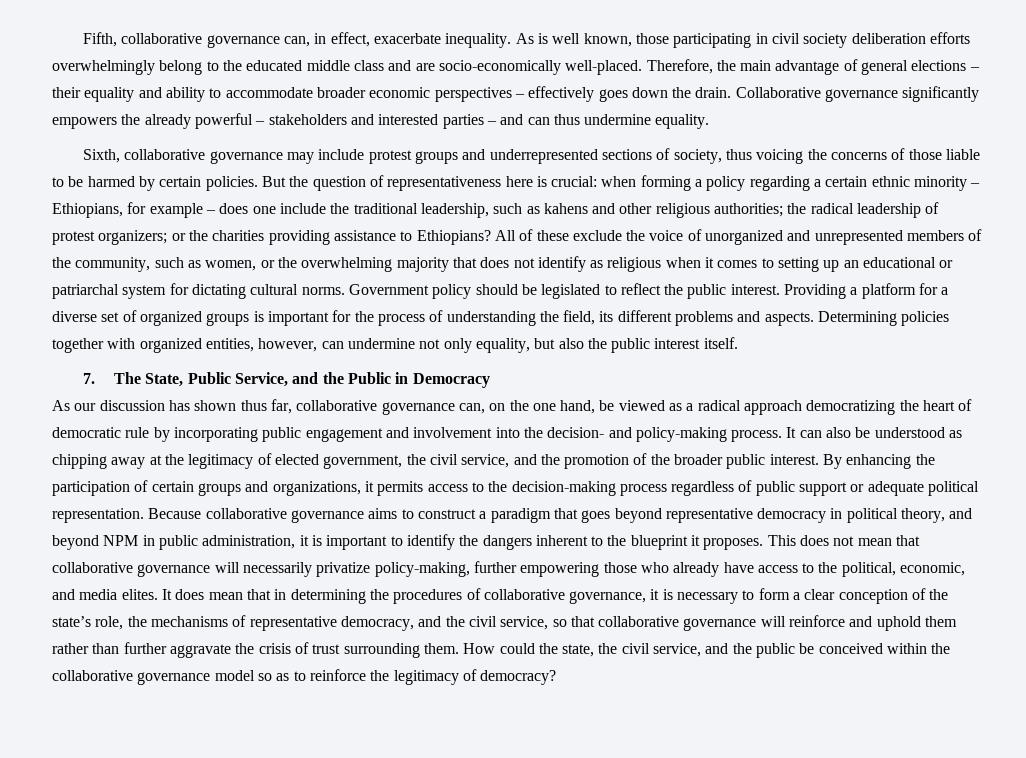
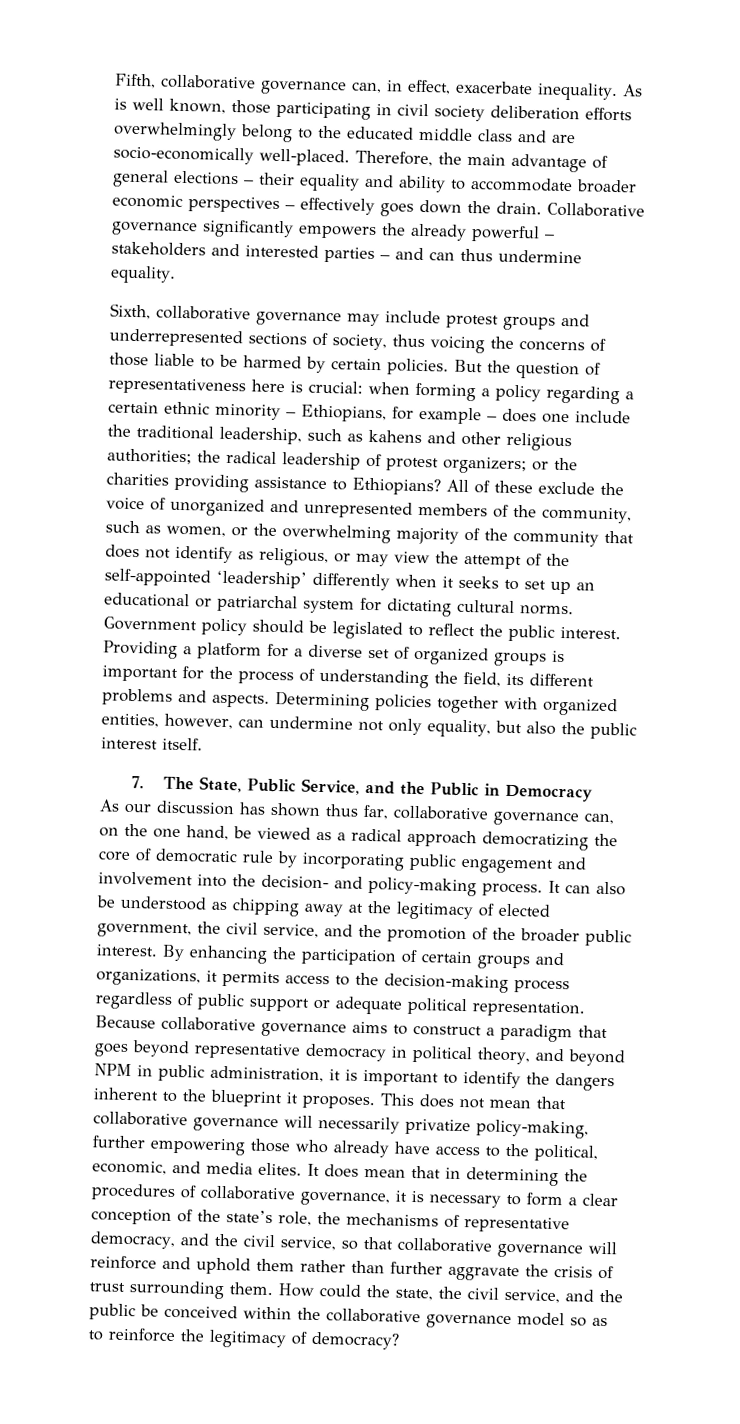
(449, 264) none -> [464,527,599,547] of the community
[607,257,820,272] religious when it comes to setting -> [259,547,570,570] [104,568,546,591] religious, or may view the attempt of the self-appointed ‘leadership’ differently when it seeks to set
[923,400,956,411] heart -> [98,850,131,862] core

